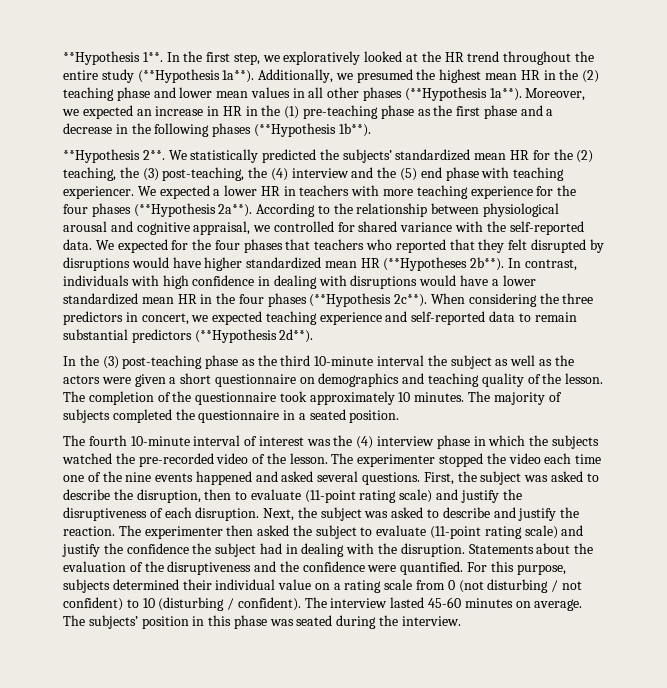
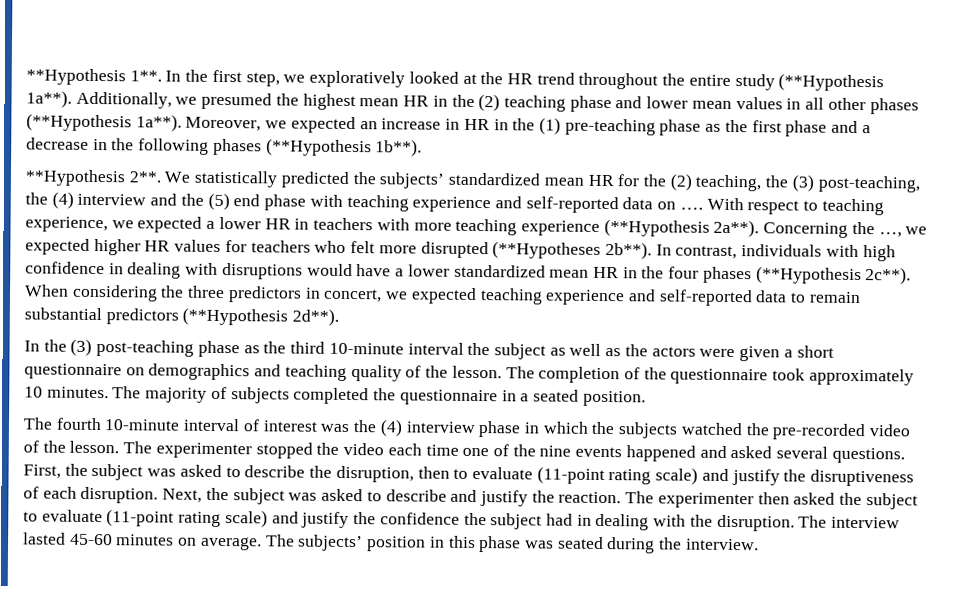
[63,186,156,199] experiencer. We -> [412,196,884,216] [25,216,134,233] experience and self-reported data on …. With respect to teaching experience, we
[536,185,577,196] [63,203,560,217] [63,221,584,235] [63,239,604,253] [63,257,380,271] for the four phases (**Hypothesis 2a**). According to the relationship between physiological arousal and cognitive appraisal, we controlled for shared variance with the self-reported data. We expected for the four phases that teachers who reported that they felt disrupted by disruptions would have higher standardized mean HR -> [603,218,928,238] [25,238,489,259] (**Hypothesis 2a**). Concerning the …, we expected higher HR values for teachers who felt more disrupted
[468,543,594,554] [63,561,566,575] [63,579,582,593] [63,597,301,611] Statements about the evaluation of the disruptiveness and the confidence were quantified. For this purpose, subjects determined their individual value on a rating scale from 0 (not disturbing / not confident) to 10 (disturbing / confident). -> (795, 523) none

